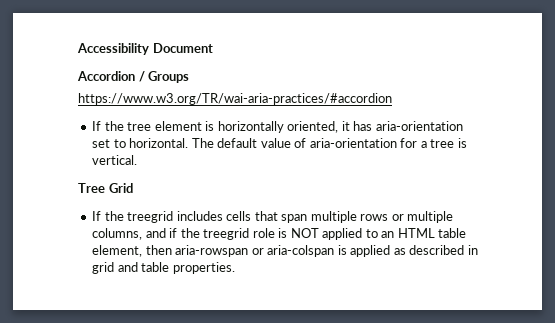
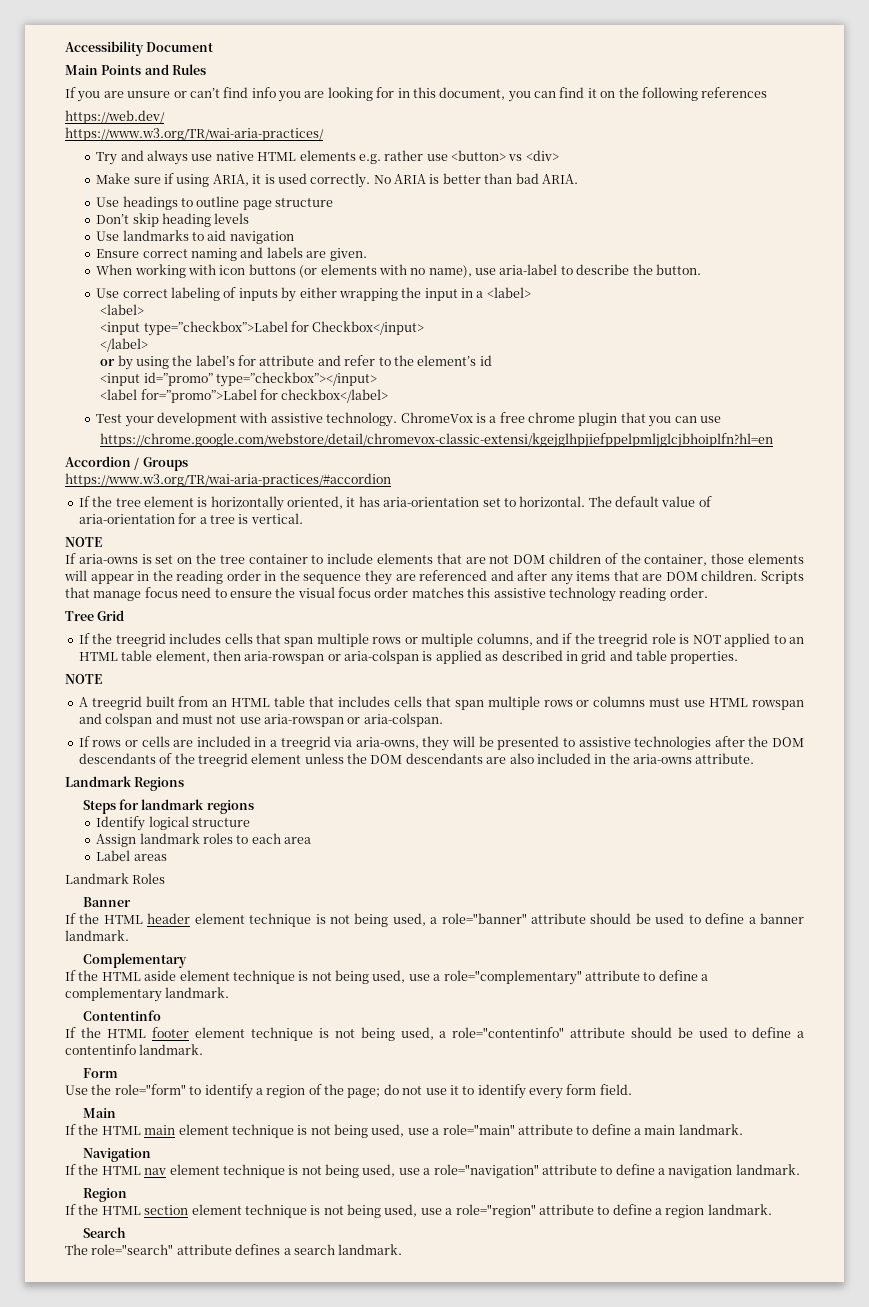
(213, 48) none -> [65,64,207,75] [65,87,768,102] [65,110,165,124] [65,127,324,141] [96,150,559,165] [96,173,578,188] [96,196,334,210] [96,213,250,227] [96,230,294,244] [96,247,367,261] [96,264,701,278] [96,287,531,302] [100,304,145,315] [100,321,425,336] [100,338,149,352] [100,355,492,370] [100,372,377,387] [100,389,389,403] [96,412,721,427] [100,433,774,448] // Main Points and Rules // If you are unsure or can’t find info you are looking for in this document, you can find it on the following references // https://web.dev/ // https://www.w3.org/TR/wai-aria-practices/ // Try and always use native HTML elements e.g. rather use <button> vs <div> // Make sure if using ARIA, it is used correctly. No ARIA is better than bad ARIA. // Use headings to outline page structure // Don’t skip heading levels // Use landmarks to aid navigation // Ensure correct naming and labels are given. // When working with icon buttons (or elements with no name), use aria-label to describe the button. // Use correct labeling of inputs by either wrapping the input in a <label> // <label> // <input type=”checkbox”>Label for Checkbox</input> // </label> // or by using the label’s for attribute and refer to the element’s id // <input id=”promo” type=”checkbox”></input> // <label for=”promo”>Label for checkbox</label> // Test your development with assistive technology. ChromeVox is a free chrome plugin that you can use // https://chrome.google.com/webstore/detail/chromevox-classic-extensi/kgejglhpjiefppelpmljglcjbhoiplfn?hl=en
(138, 160) none -> [65,537,102,547] [65,553,804,566] [64,570,804,585] [65,587,708,602] // NOTE // If aria-owns is set on the tree container to include elements that are not DOM children of the container, those elements will appear in the reading order in the sequence they are referenced and after any items that are DOM children. Scripts that manage focus need to ensure the visual focus order matches this assistive technology reading order.
(235, 268) none -> [65,674,102,684] [78,696,804,710] [78,713,443,727] [78,736,804,751] [78,753,755,767] [65,776,185,791] [82,799,254,814] [96,816,251,831] [96,833,312,847] [96,850,167,861] [65,873,166,884] [82,897,131,907] [65,913,805,927] [65,930,129,941] [82,953,187,968] [65,970,708,985] [65,987,230,1002] [82,1010,161,1021] [65,1027,805,1041] [65,1044,204,1055] [82,1068,118,1078] [65,1084,632,1099] [82,1108,116,1118] [65,1124,743,1138] [82,1148,151,1162] [65,1164,800,1178] [82,1188,127,1202] [65,1204,772,1218] [82,1227,126,1238] [65,1244,403,1255] // NOTE // A treegrid built from an HTML table that includes cells that span multiple rows or columns must use HTML rowspan and colspan and must not use aria-rowspan or aria-colspan. // If rows or cells are included in a treegrid via aria-owns, they will be presented to assistive technologies after the DOM descendants of the treegrid element unless the DOM descendants are also included in the aria-owns attribute. // Landmark Regions // Steps for landmark regions // Identify logical structure // Assign landmark roles to each area // Label areas // Landmark Roles // Banner // If the HTML header element technique is not being used, a role="banner" attribute should be used to define a banner landmark. // Complementary // If the HTML aside element technique is not being used, use a role="complementary" attribute to define a complementary landmark. // Contentinfo // If the HTML footer element technique is not being used, a role="contentinfo" attribute should be used to define a contentinfo landmark. // Form // Use the role="form" to identify a region of the page; do not use it to identify every form field. // Main // If the HTML main element technique is not being used, use a role="main" attribute to define a main landmark. // Navigation // If the HTML nav element technique is not being used, use a role="navigation" attribute to define a navigation landmark. // Region // If the HTML section element technique is not being used, use a role="region" attribute to define a region landmark. // Search // The role="search" attribute defines a search landmark.

